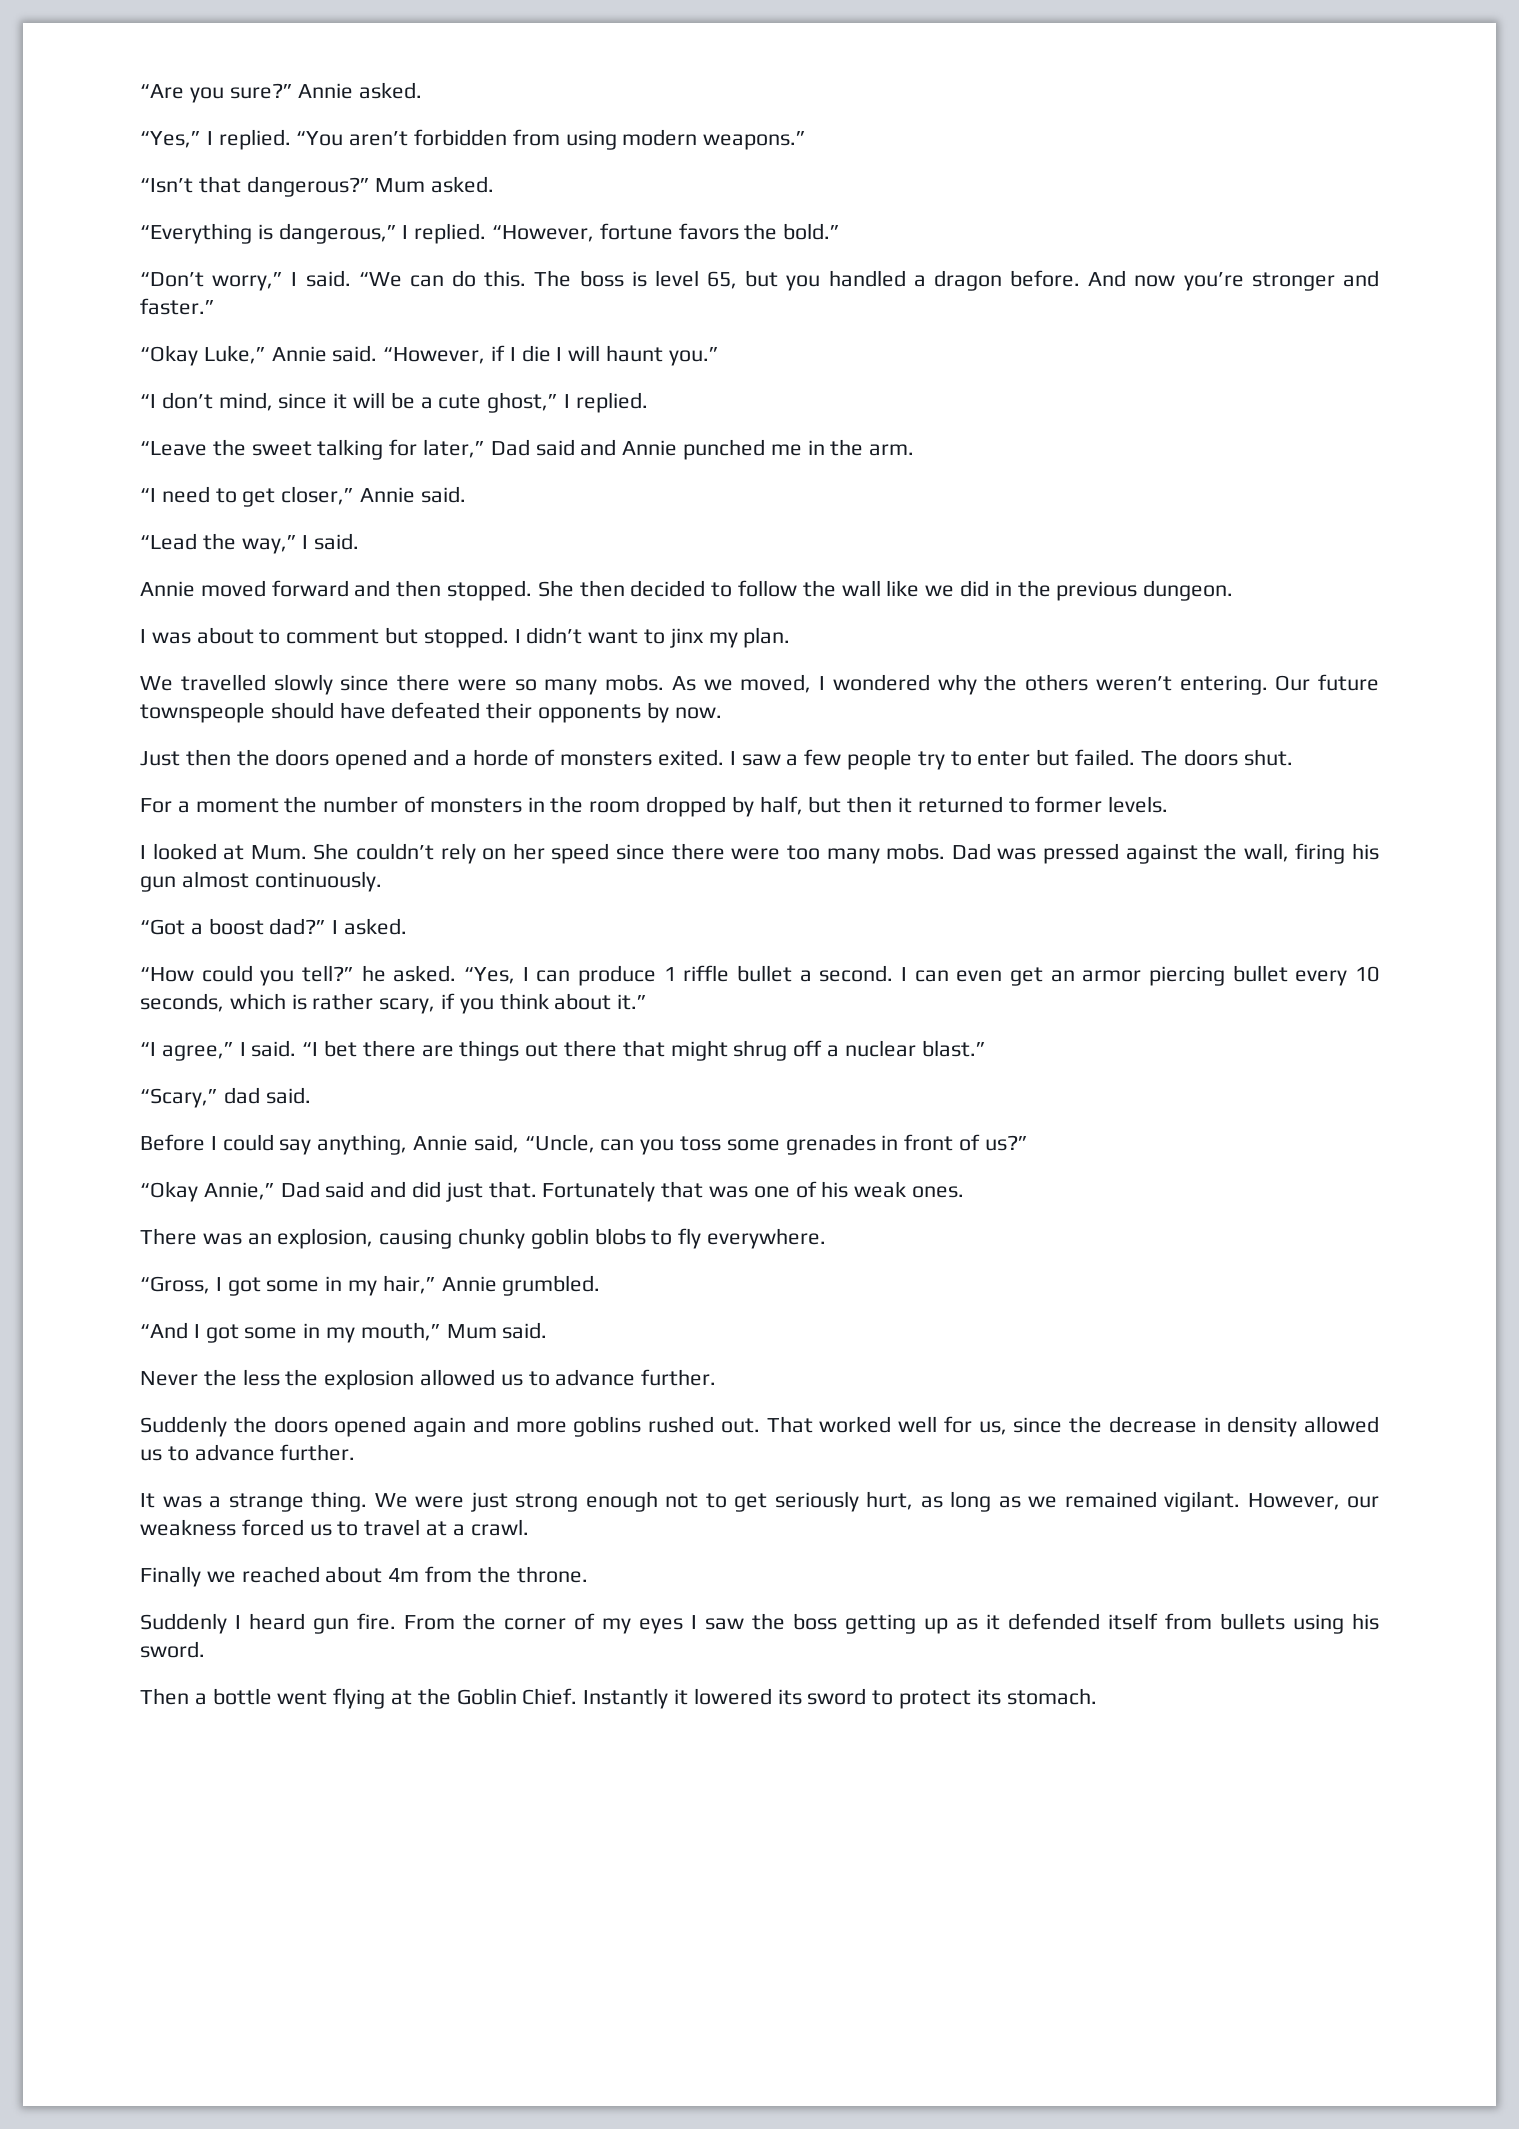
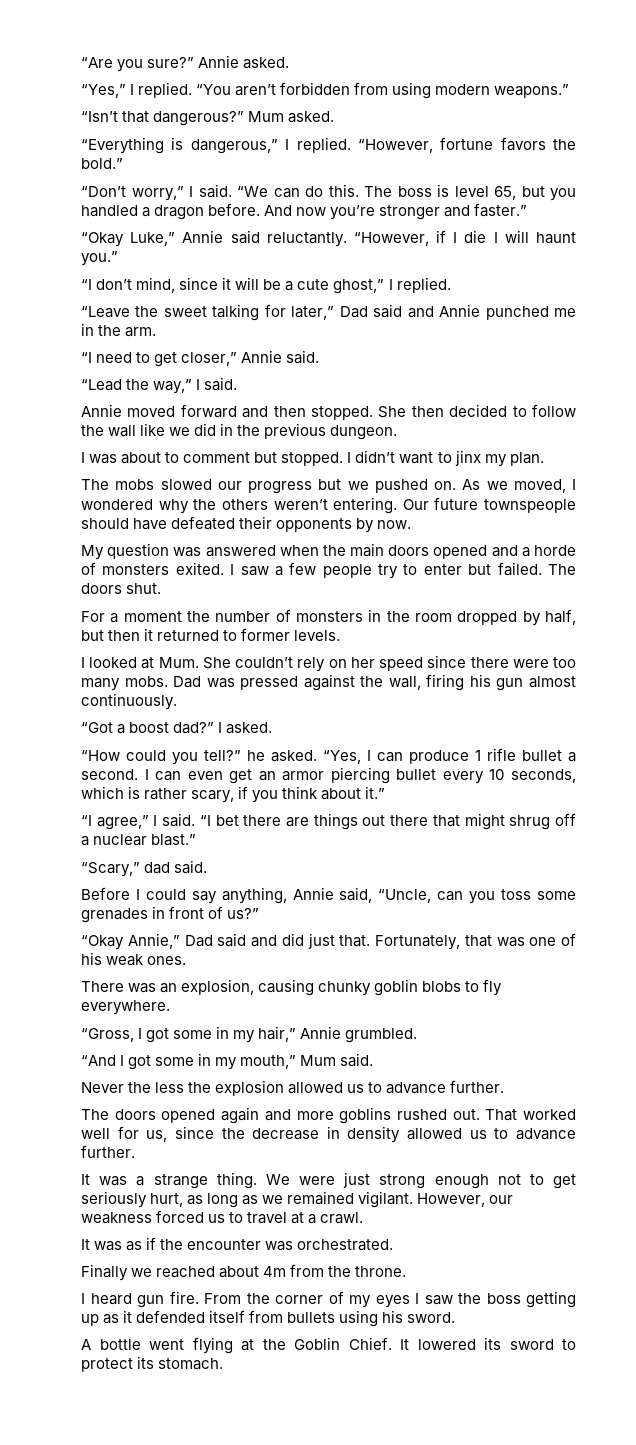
[332,345,378,362] said. -> [230,230,347,247] said reluctantly.
[140,674,664,695] We travelled slowly since there were so many mobs. -> [81,479,456,494] The mobs slowed our progress but we pushed on.
[140,749,270,766] Just then the -> [81,543,385,560] My question was answered when the main
[683,965,730,982] riffle -> [487,748,516,761] rifle
[542,1181,656,1202] Fortunately -> [375,935,460,950] Fortunately,
[140,1416,267,1437] Suddenly the -> [81,1109,109,1120] The
(529, 1527) none -> [81,1237,394,1251] // It was as if the encounter was orchestrated.
[140,1613,227,1634] Suddenly -> (407, 1271) none
[140,1688,207,1705] Then a -> [81,1339,91,1350] A
[583,1688,689,1709] Instantly it -> [400,1339,409,1350] It

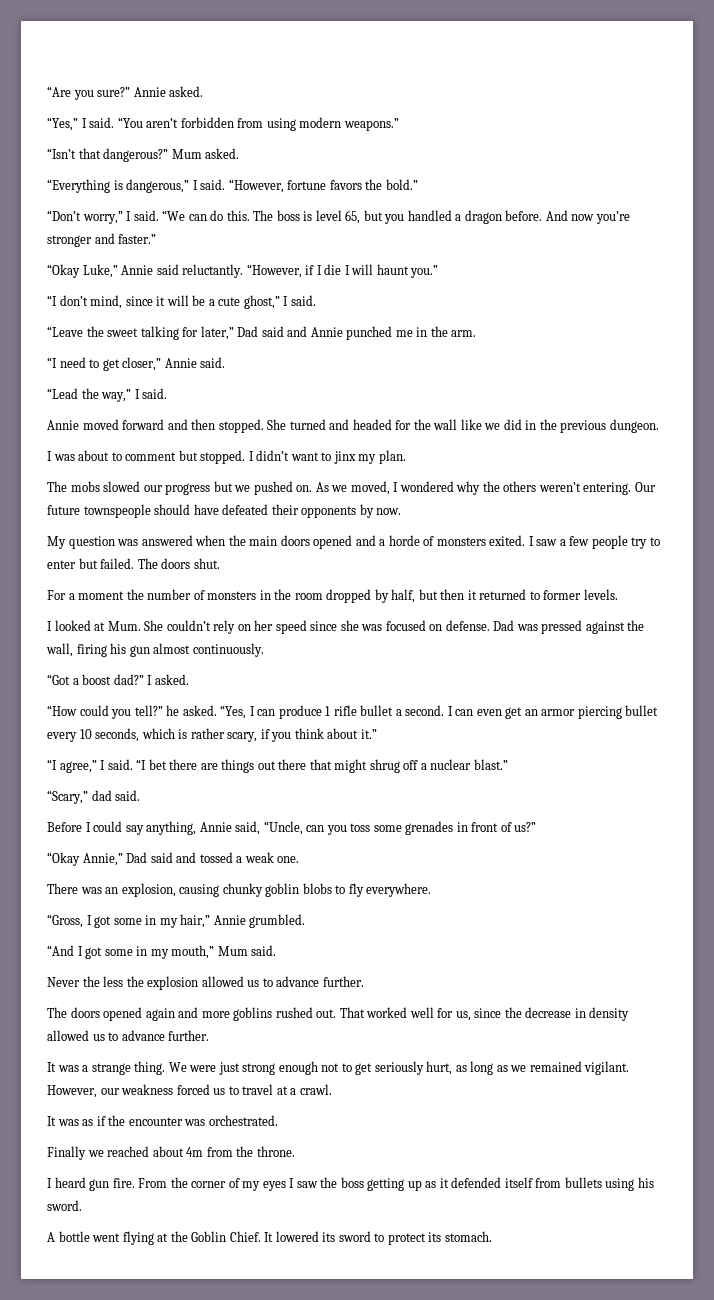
[138,82,193,98] replied. -> [89,117,115,128] said.
[296,137,351,153] replied. -> [200,179,226,190] said.
[396,277,451,293] replied. -> [290,295,316,306] said.
[411,404,576,417] then decided to follow -> [289,419,412,430] turned and headed for
[470,657,576,668] [81,676,168,691] there were too many mobs. -> [340,620,490,631] she was focused on defense.
[281,933,576,950] [81,952,187,966] did just that. Fortunately, that was one of his weak ones. -> [199,852,300,863] tossed a weak one.

